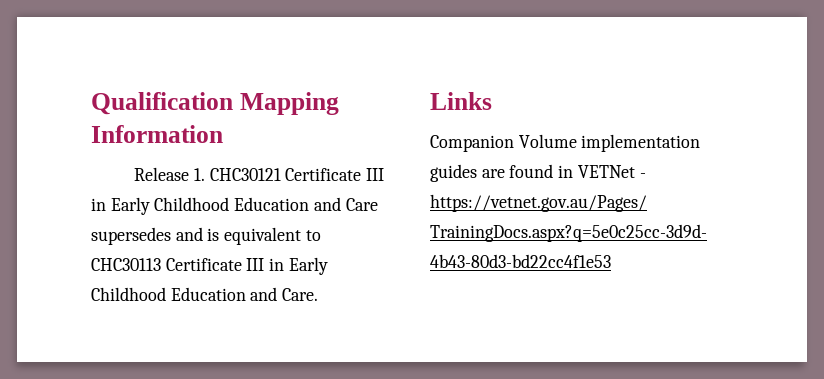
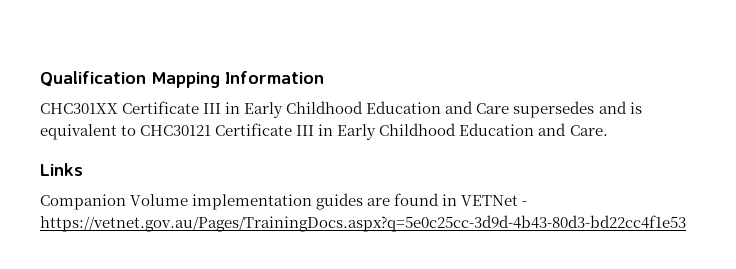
[134,167,281,181] Release 1. CHC30121 -> [40,103,118,114] CHC301XX
[91,258,161,271] CHC30113 -> [140,125,212,136] CHC30121

